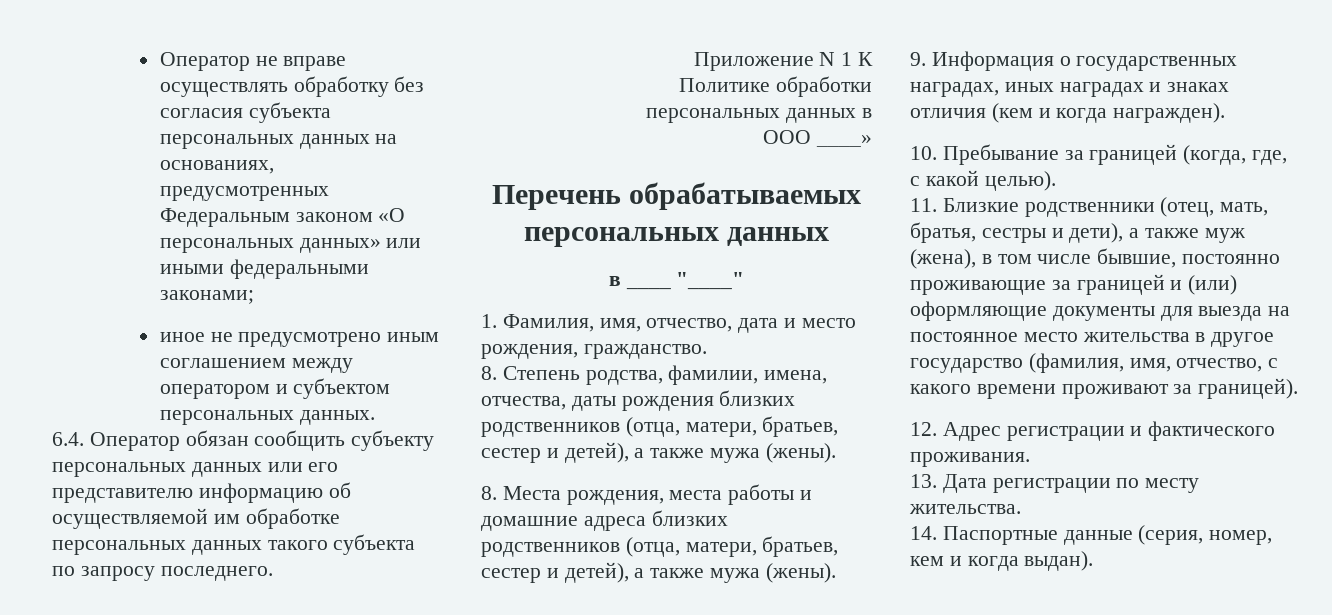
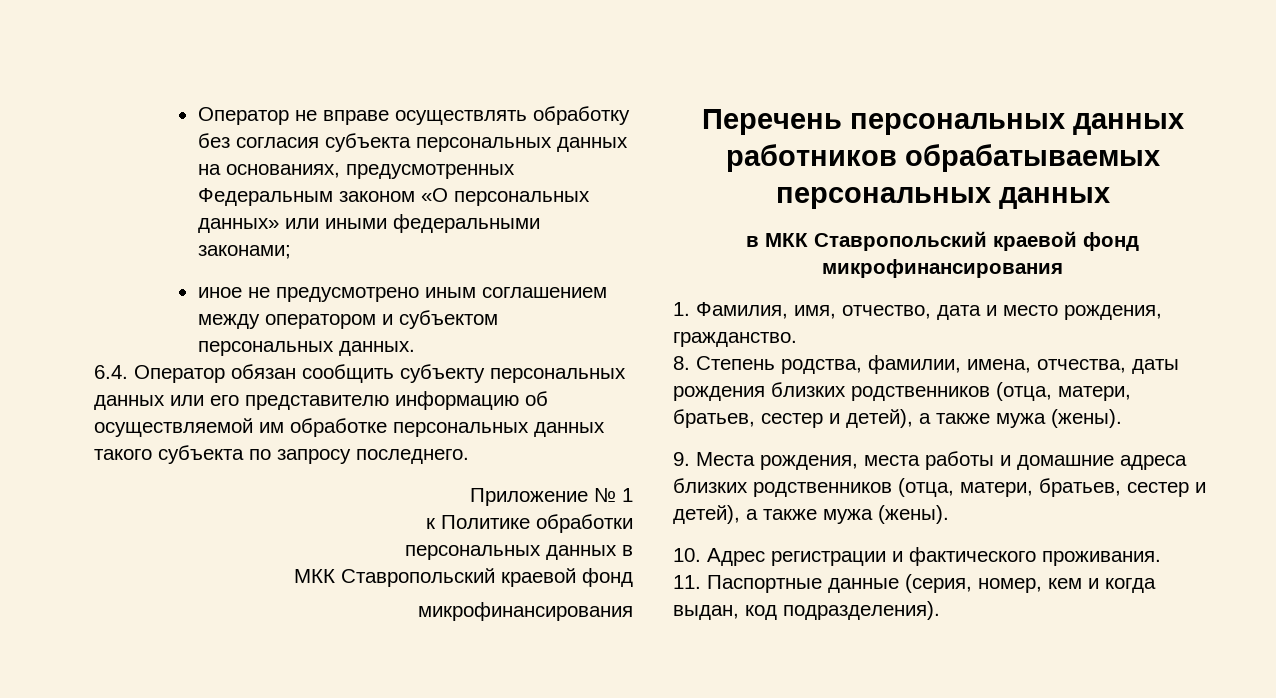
[819,52,836,66] N -> [594,488,616,502] №
[858,52,873,66] К // -> [426,518,436,529] // к
[763,130,872,147] [491,185,621,210] ООО ____» // Перечень -> [294,568,633,587] [418,602,633,621] [701,109,1184,135] [725,144,897,172] МКК Ставропольский краевой фонд // микрофинансирования // Перечень персональных данных работников
[625,272,745,290] ____ "____" -> [765,231,1139,251] [822,259,1063,278] МКК Ставропольский краевой фонд микрофинансирования
[481,486,497,500] 8. -> [673,452,690,466] 9.
[910,51,1238,71] [910,82,1230,97] [910,103,1226,123] [910,144,1288,165] [910,170,1056,191] [910,197,1269,217] [910,222,1245,243] [910,248,1281,269] [910,274,1238,295] [910,301,1291,321] [910,332,1275,347] [910,353,1279,373] [910,378,1299,399] [910,422,937,436] 9. Информация о государственных наградах, иных наградах и знаках отличия (кем и когда награжден). // 10. Пребывание за границей (когда, где, с какой целью). // 11. Близкие родственники (отец, мать, братья, сестры и дети), а также муж (жена), в том числе бывшие, постоянно проживающие за границей и (или) оформляющие документы для выезда на постоянное место жительства в другое государство (фамилия, имя, отчество, с какого времени проживают за границей). // 12. -> [673,548,701,562] 10.
[910,474,1200,493] [909,504,1021,514] [910,526,937,540] 13. Дата регистрации по месту жительства. // 14. -> [673,575,701,589] 11.
[1024,551,1094,571] выдан). -> [673,601,940,620] выдан, код подразделения).

